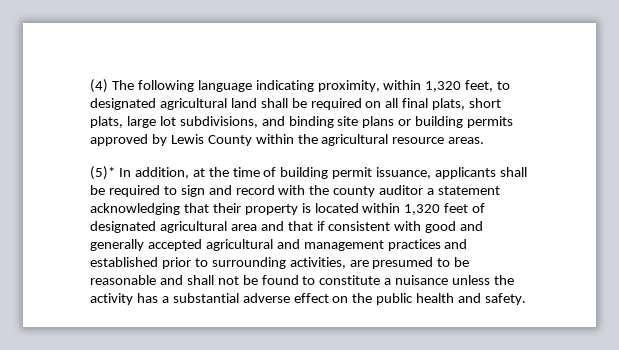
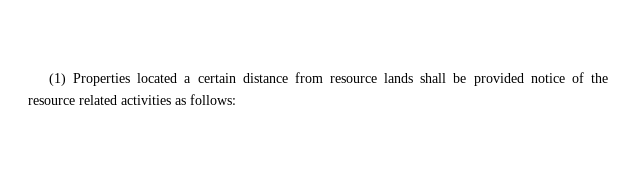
[90,79,511,93] [90,98,502,110] [90,116,514,128] [90,134,485,146] [90,166,528,180] [90,185,501,197] [90,203,486,215] [90,221,484,233] [90,239,468,251] [90,257,470,269] [90,275,515,285] [90,293,527,305] (4) The following language indicating proximity, within 1,320 feet, to designated agricultural land shall be required on all final plats, short plats, large lot subdivisions, and binding site plans or building permits approved by Lewis County within the agricultural resource areas. // (5)* In addition, at the time of building permit issuance, applicants shall be required to sign and record with the county auditor a statement acknowledging that their property is located within 1,320 feet of designated agricultural area and that if consistent with good and generally accepted agricultural and management practices and established prior to surrounding activities, are presumed to be reasonable and shall not be found to constitute a nuisance unless the activity has a substantial adverse effect on the public health and safety. -> [48,72,608,86] [28,94,236,105] (1) Properties located a certain distance from resource lands shall be provided notice of the resource related activities as follows:

